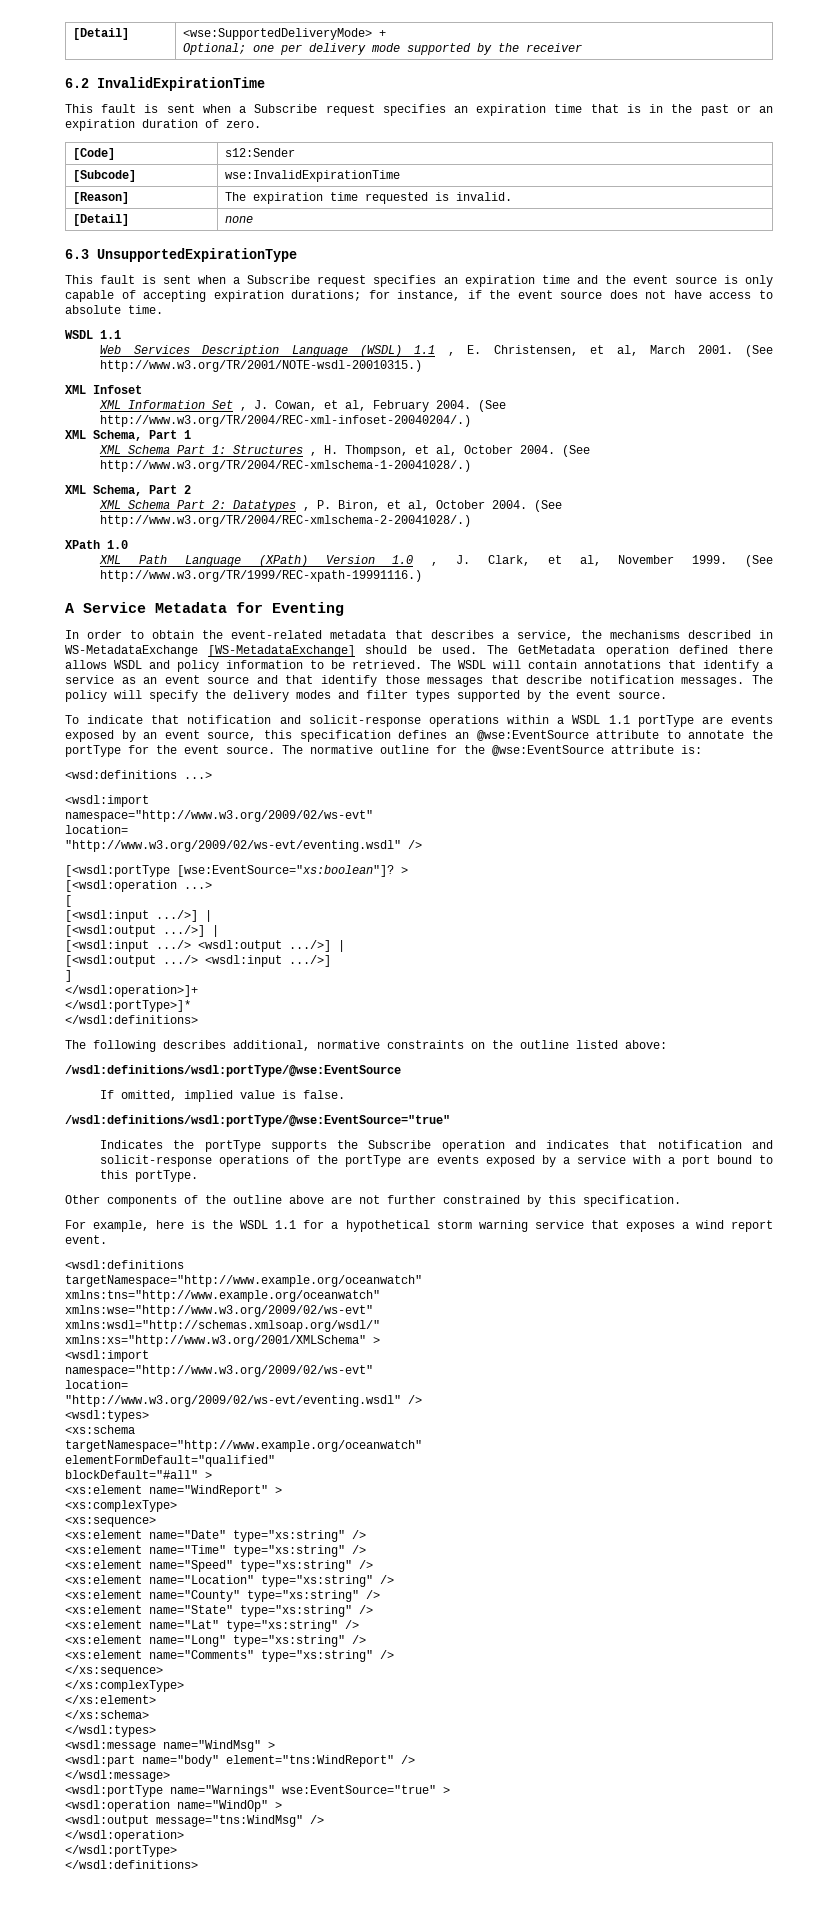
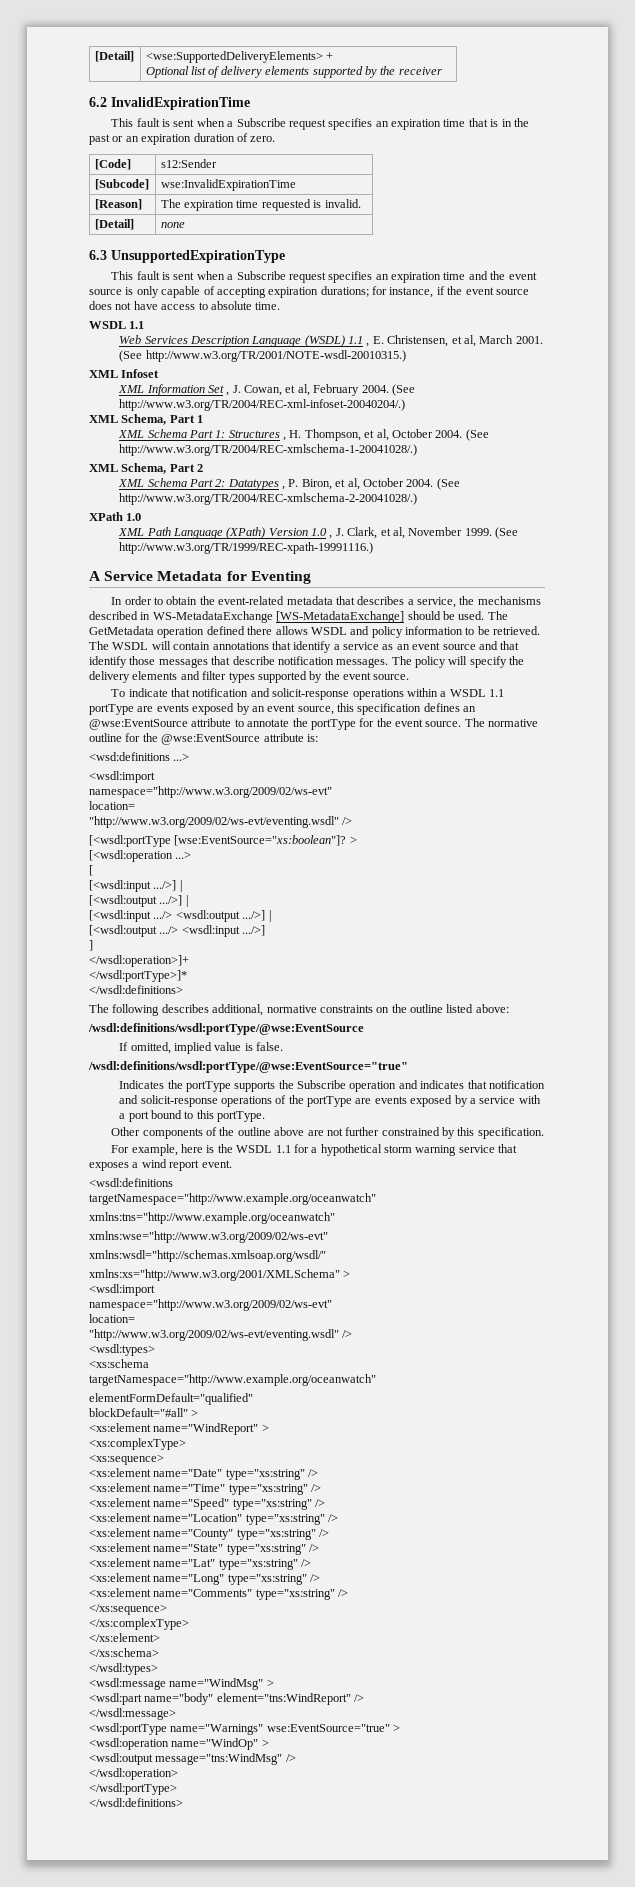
[72,28,129,40] [182,28,372,40] [Detail] | <wse:SupportedDeliveryMode> -> [94,51,134,62] [145,51,323,63] [Detail] | <wse:SupportedDeliveryElements>
[182,43,400,55] Optional; one per delivery mode -> [145,66,310,78] Optional list of delivery elements
[296,690,331,699] modes -> [132,671,178,680] elements

